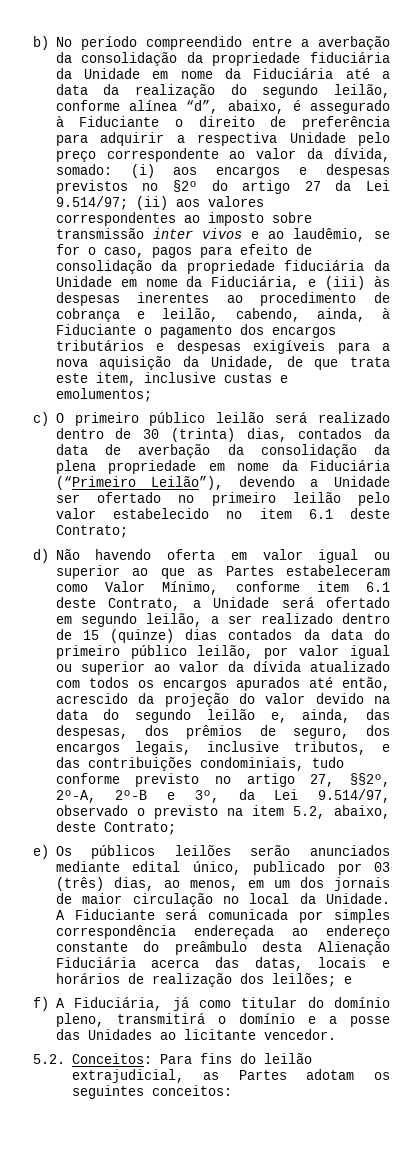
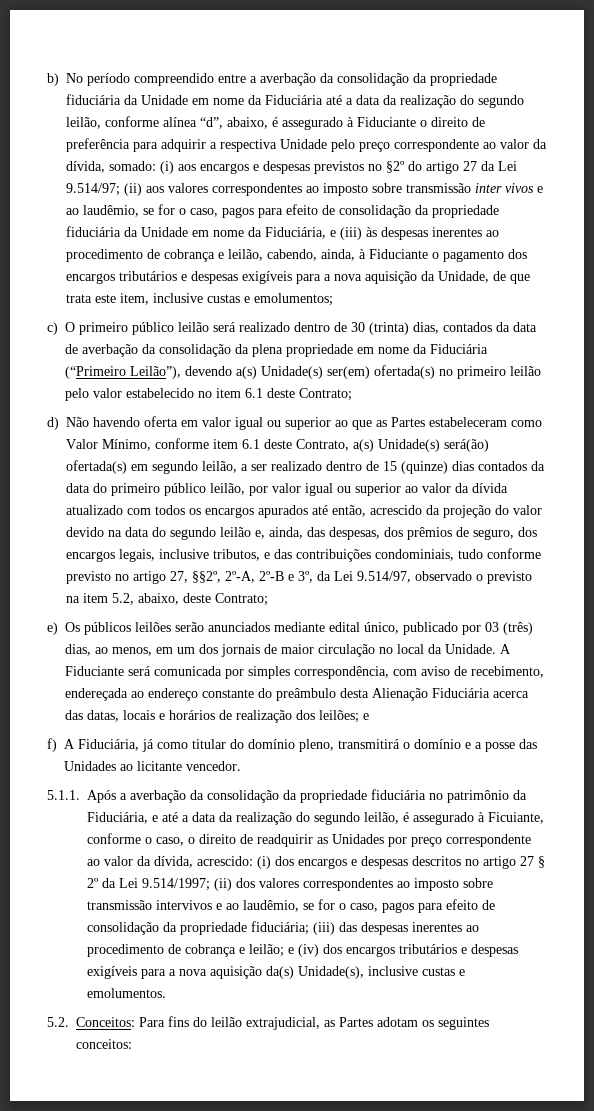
[310,476,390,487] [55,492,161,503] a Unidade ser ofertado -> [236,365,435,379] a(s) Unidade(s) ser(em) ofertada(s)
[192,597,390,608] a Unidade será ofertado -> [353,439,489,452] [66,460,127,474] a(s) Unidade(s) será(ão) ofertada(s)
[55,925,176,939] correspondência -> [294,666,544,679] correspondência, com aviso de recebimento,
(336, 1034) none -> [47,789,527,803] [87,812,544,825] [87,833,531,847] [87,856,545,869] [87,878,493,891] [87,899,495,913] [87,921,479,935] [87,944,518,957] [87,966,465,979] [87,988,166,998] // 5.1.1. Após a averbação da consolidação da propriedade fiduciária no patrimônio da Fiduciária, e até a data da realização do segundo leilão, é assegurado à Ficuiante, conforme o caso, o direito de readquirir as Unidades por preço correspondente ao valor da dívida, acrescido: (i) dos encargos e despesas descritos no artigo 27 § 2º da Lei 9.514/1997; (ii) dos valores correspondentes ao imposto sobre transmissão intervivos e ao laudêmio, se for o caso, pagos para efeito de consolidação da propriedade fiduciária; (iii) das despesas inerentes ao procedimento de cobrança e leilão; e (iv) dos encargos tributários e despesas exigíveis para a nova aquisição da(s) Unidade(s), inclusive custas e emolumentos.

